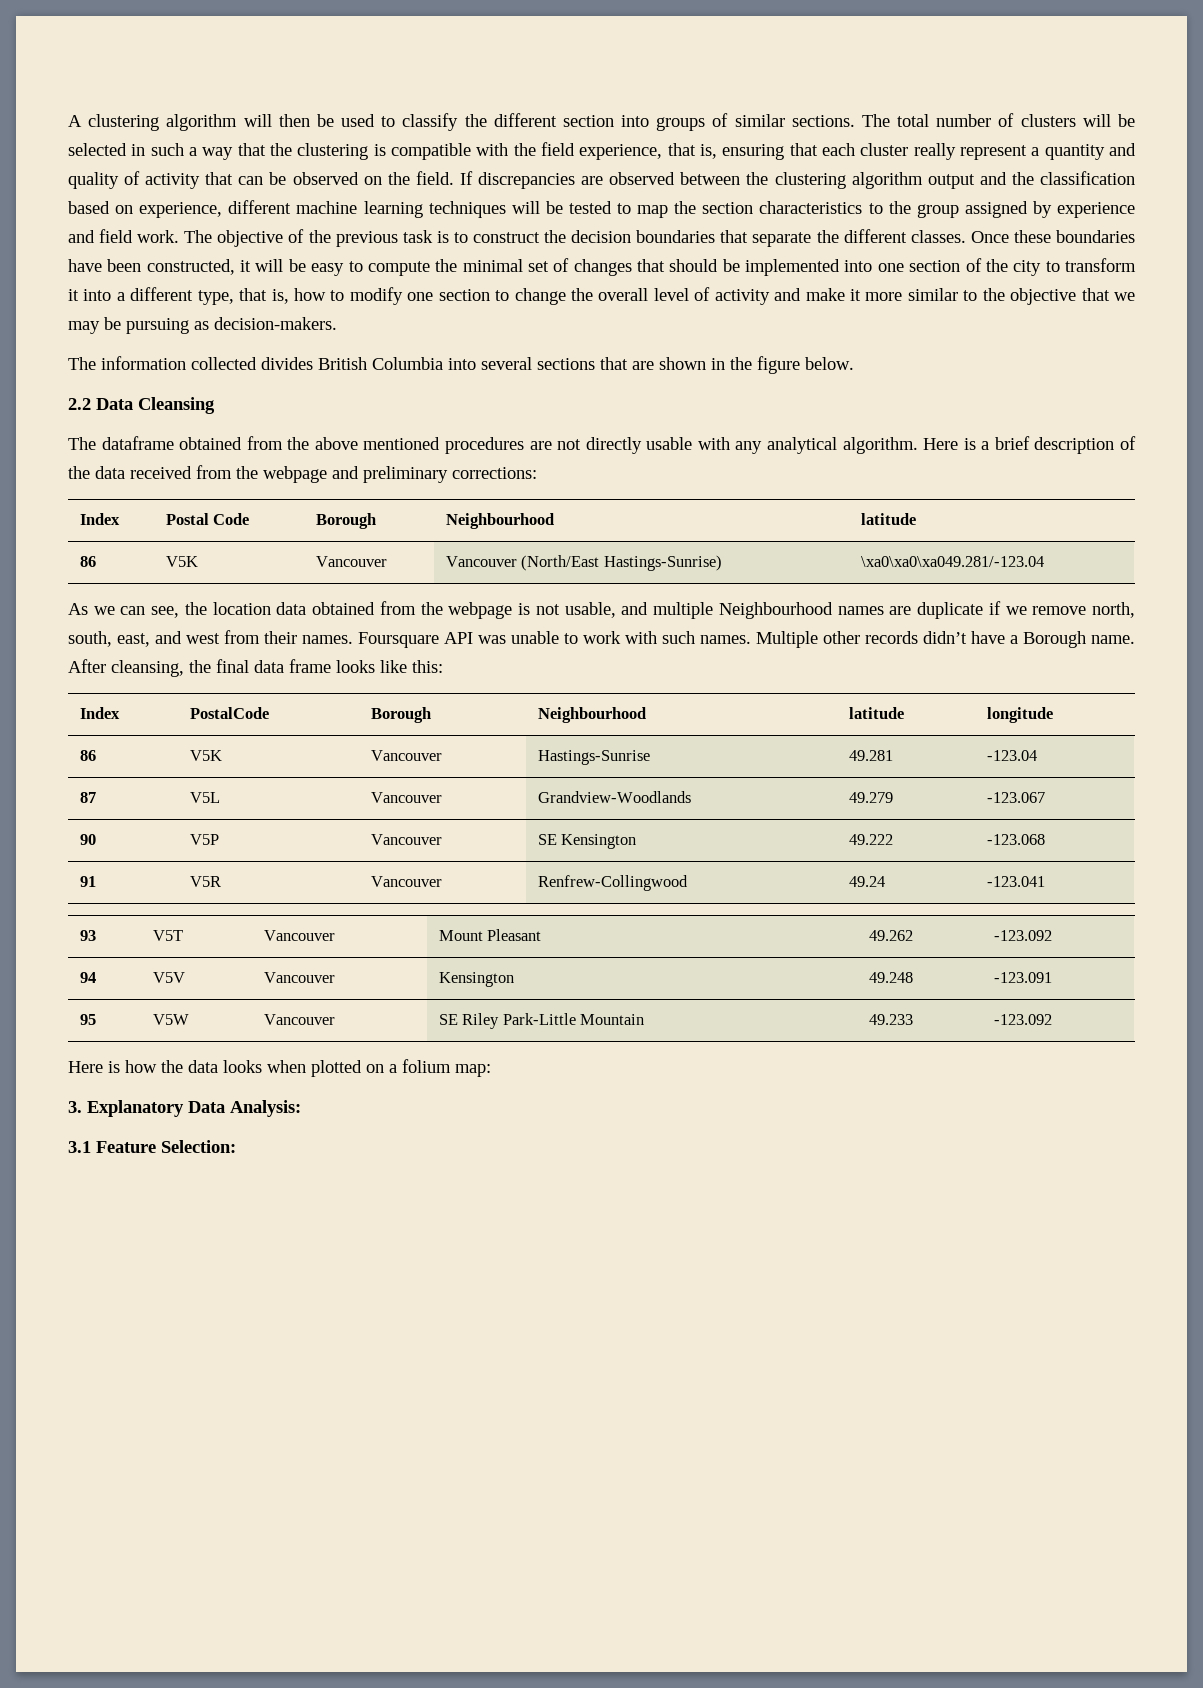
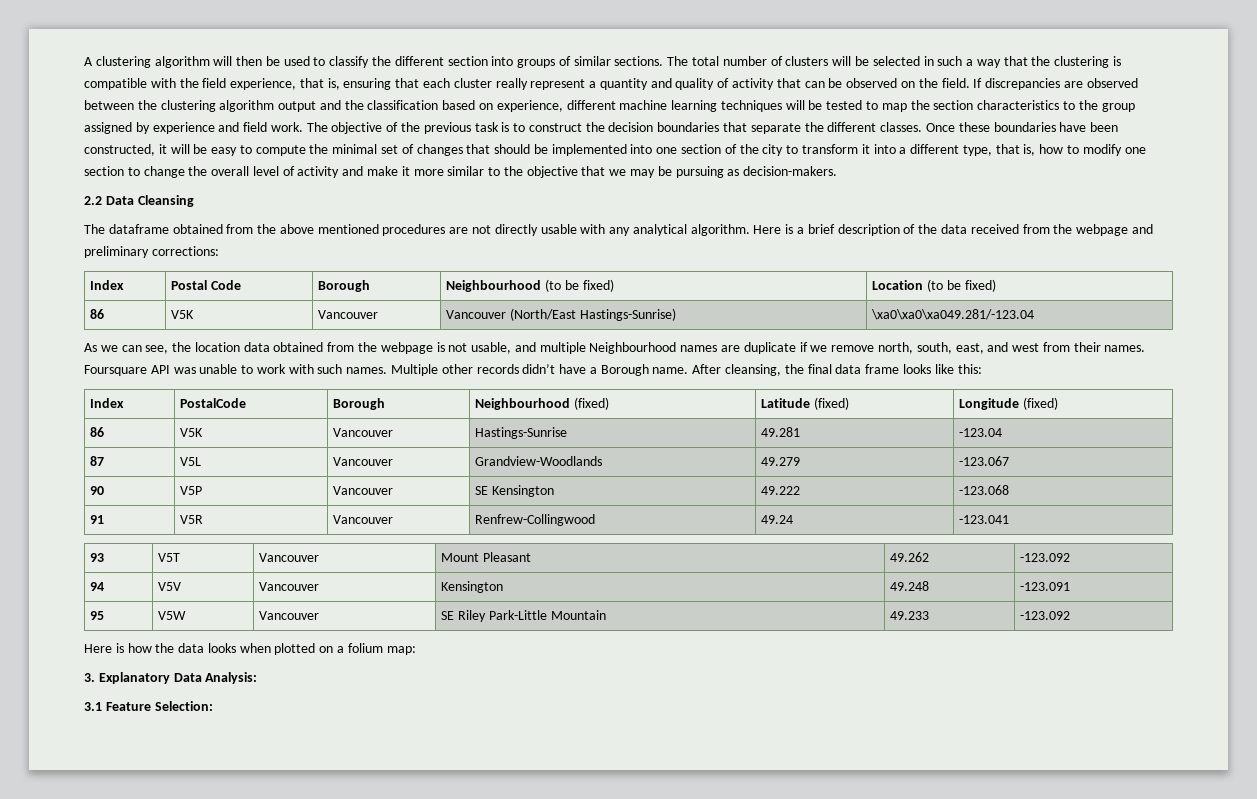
[68,356,854,374] // The information collected divides British Columbia into several sections that are shown in the figure below. -> (838, 171) none
[860,513,916,525] | latitude -> [545,279,614,292] [872,279,996,292] (to be fixed) | Location (to be fixed)
[848,707,904,719] [986,707,1053,723] | latitude | longitude -> [574,397,610,410] [761,397,850,410] [959,397,1059,410] (fixed) | Latitude (fixed) | Longitude (fixed)

